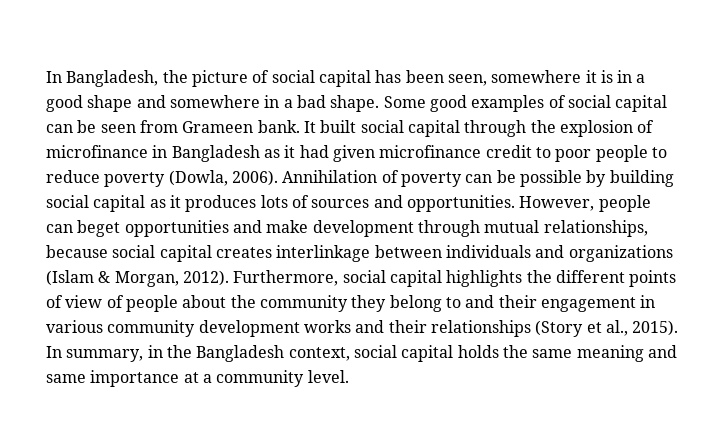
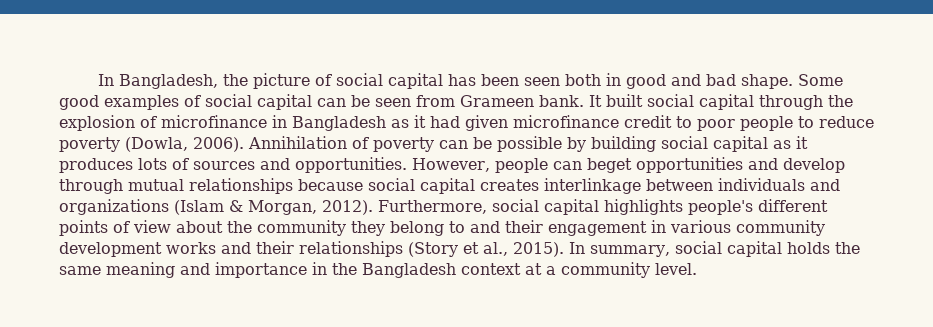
[447,70,646,86] [46,95,293,112] seen, somewhere it is in a good shape and somewhere in a -> [524,73,702,89] seen both in good and
[266,220,414,237] make development -> [782,158,845,173] develop
[543,220,648,237] relationships, -> [189,178,293,194] relationships
[526,270,552,283] the -> [688,200,753,215] people's
[106,295,178,312] of people -> (171, 226) none
[147,345,350,362] in the Bangladesh context, -> (670, 251) none
[46,370,180,387] same importance -> [215,262,521,278] importance in the Bangladesh context

